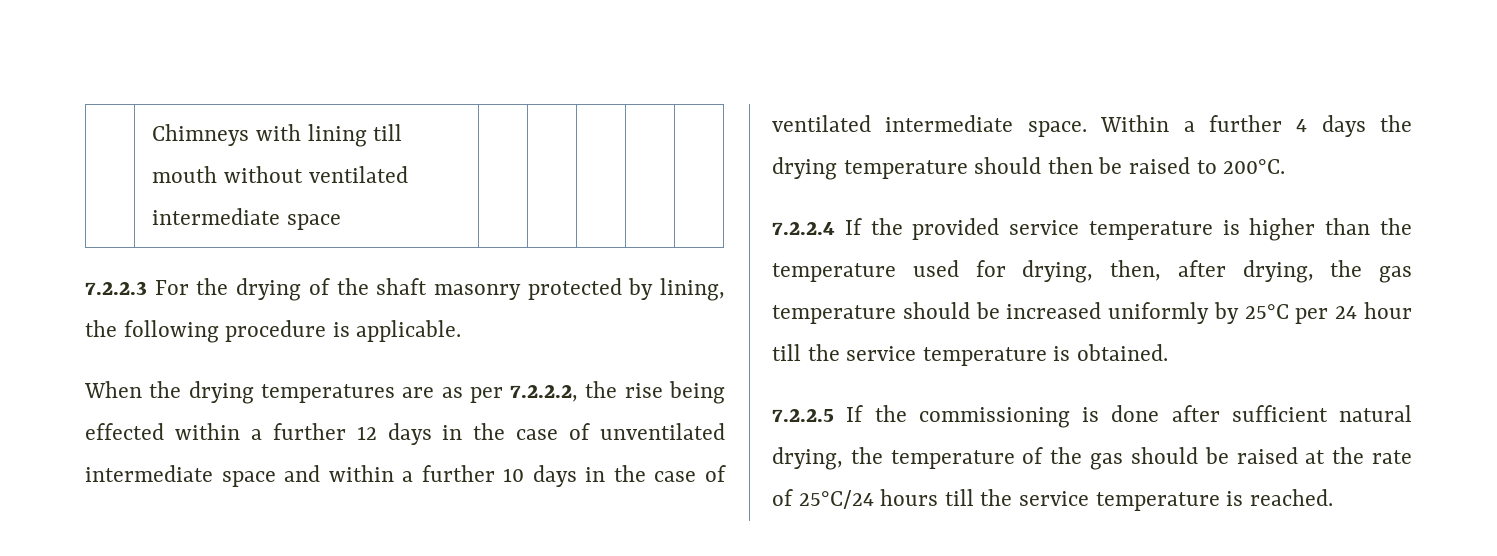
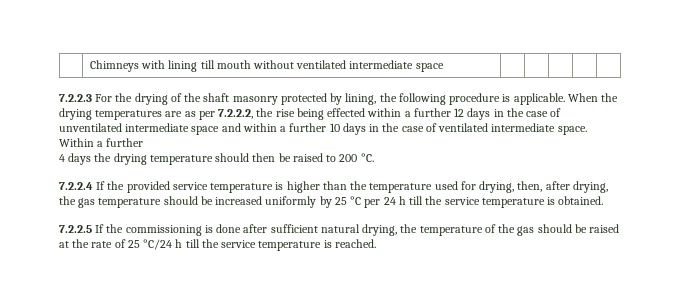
(462, 331) // -> (565, 99) none
(1282, 123) none -> (144, 142) //
[1223,159,1286,174] 200°C. -> [339,153,374,162] 200 °C.
[1244,304,1289,319] 25°C -> [334,196,362,205] 25 °C
[1364,302,1412,319] hour -> [398,196,406,205] h
[798,489,939,509] 25°C/24 hours -> [127,239,183,250] 25 °C/24 h

